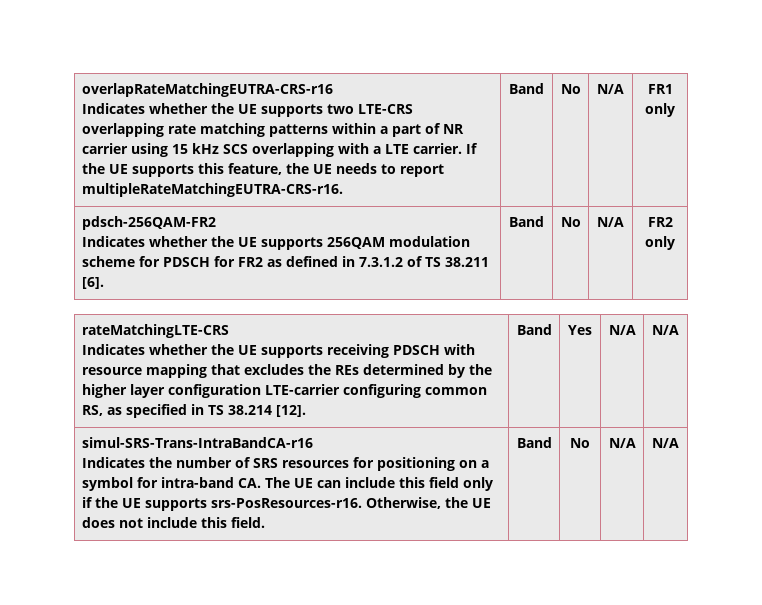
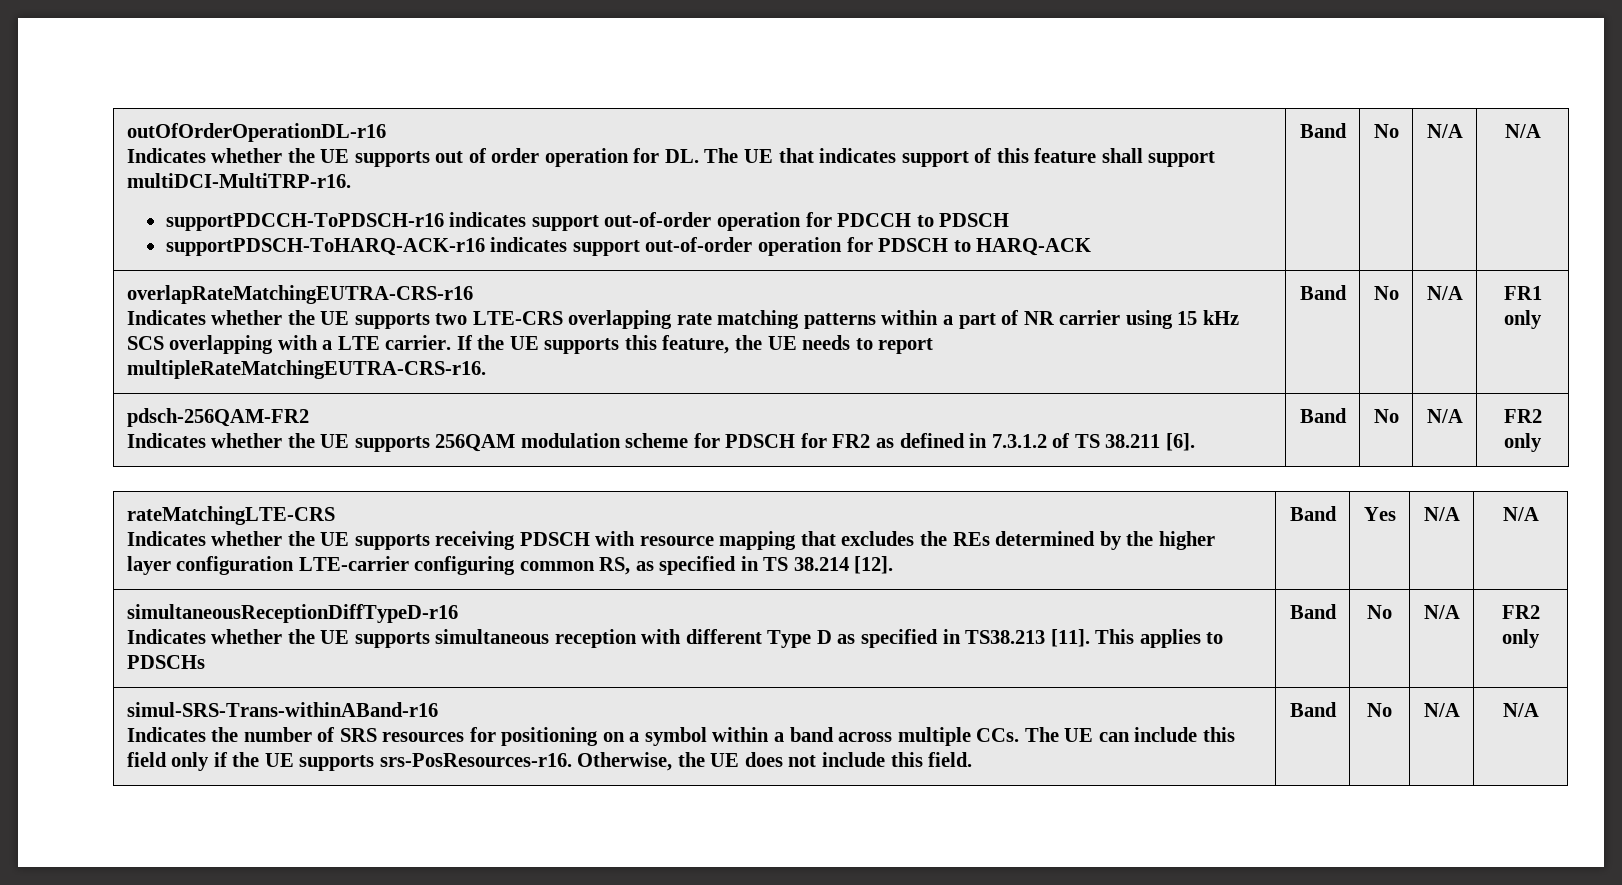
(81, 90) none -> [126,123,386,142] [126,148,1216,167] [126,173,351,188] [165,212,1010,231] [165,237,1092,256] [1299,123,1347,138] [1373,124,1399,138] [1426,124,1463,138] [1504,124,1541,138] outOfOrderOperationDL-r16 // Indicates whether the UE supports out of order operation for DL. The UE that indicates support of this feature shall support multiDCI-MultiTRP-r16. // supportPDCCH-ToPDSCH-r16 indicates support out-of-order operation for PDCCH to PDSCH // supportPDSCH-ToHARQ-ACK-r16 indicates support out-of-order operation for PDSCH to HARQ-ACK | Band | No | N/A | N/A //
[81,437,313,448] simul-SRS-Trans-IntraBandCA-r16 -> [126,604,458,623] [126,629,1224,648] [126,655,205,669] [1289,604,1337,619] [1367,605,1392,619] [1423,605,1460,619] [1501,605,1540,619] [1502,629,1541,648] [126,702,438,717] simultaneousReceptionDiffTypeD-r16 // Indicates whether the UE supports simultaneous reception with different Type D as specified in TS38.213 [11]. This applies to PDSCHs | Band | No | N/A | FR2 only // simul-SRS-Trans-withinABand-r16
[136,477,261,488] for intra-band CA. -> [712,727,1020,746] within a band across multiple CCs.

